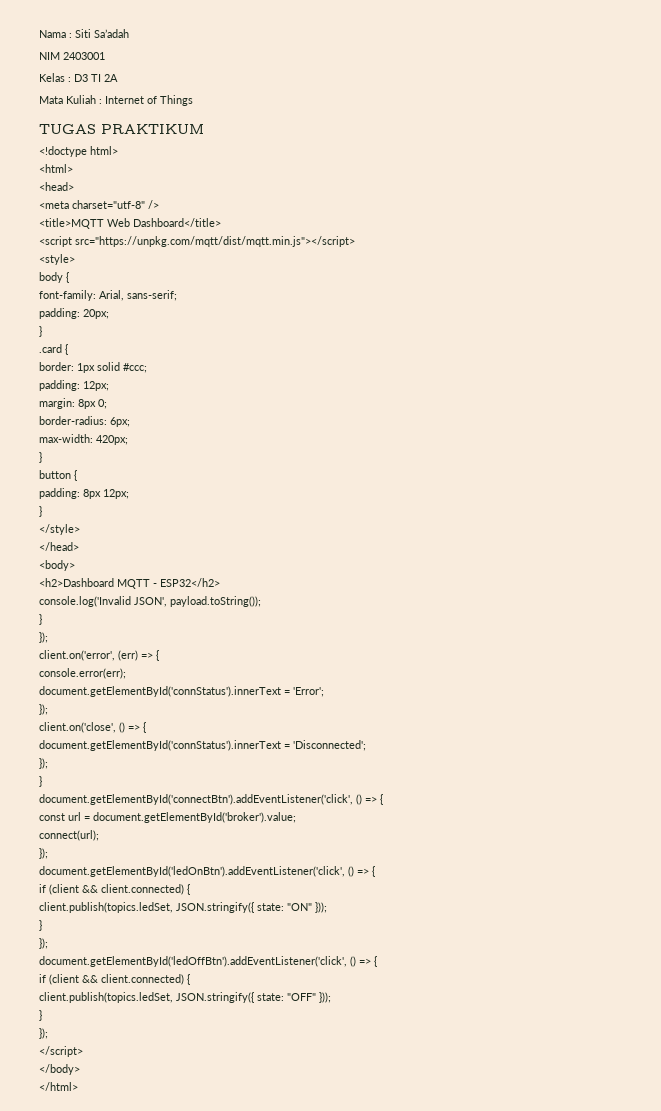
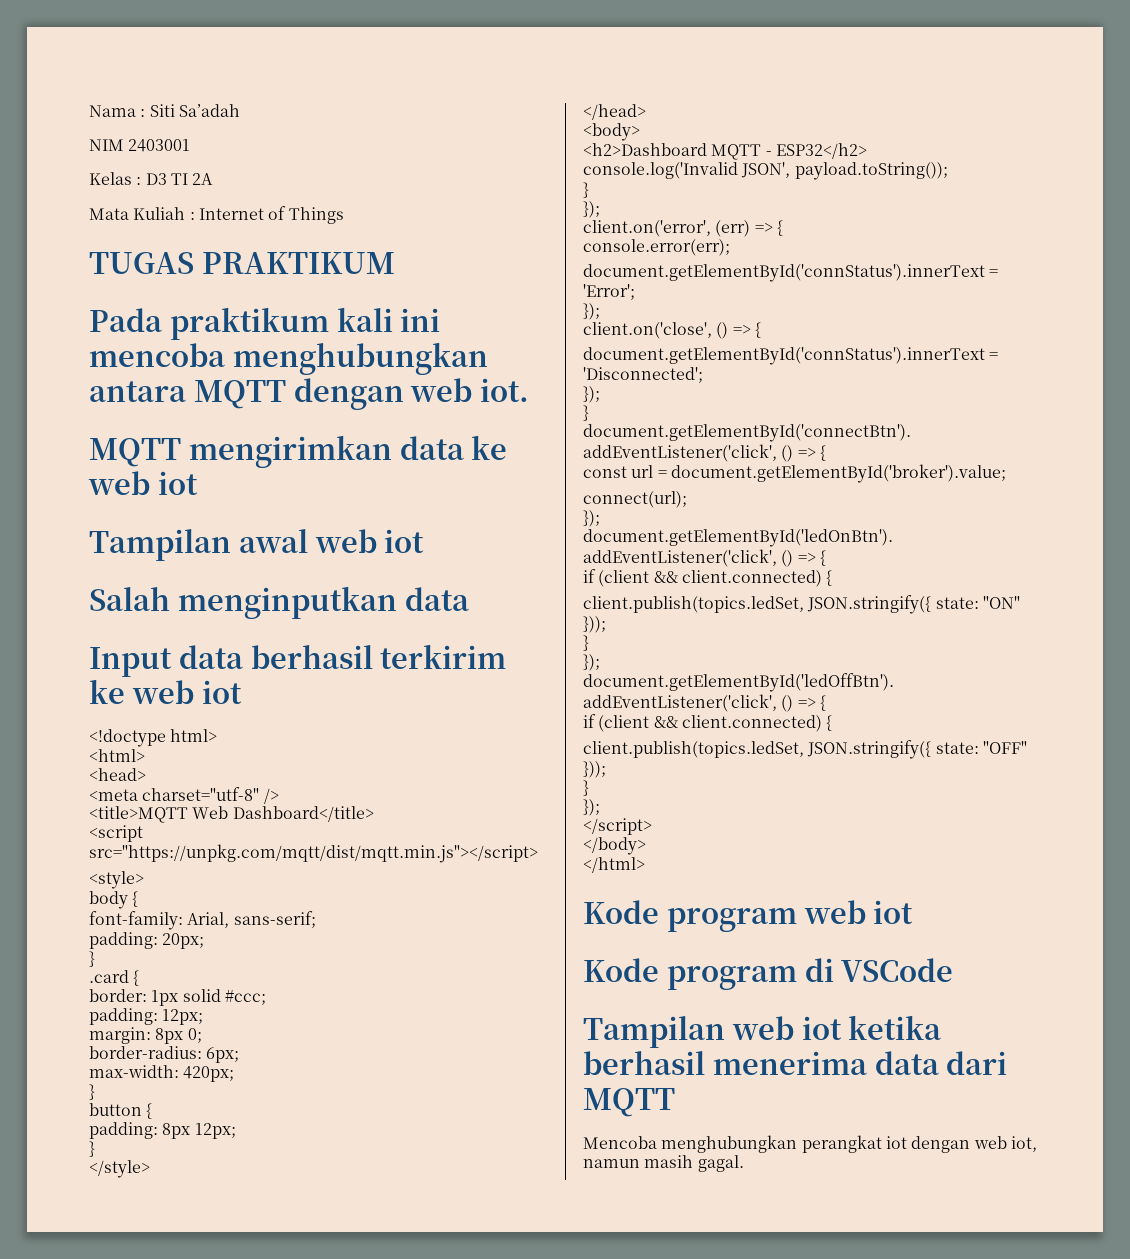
(204, 129) none -> [89,307,441,340] [89,342,488,375] [89,378,530,410] [89,435,508,468] [88,471,198,495] [89,529,425,561] [89,586,469,619] [89,644,507,677] [89,679,242,704] // Pada praktikum kali ini mencoba menghubungkan antara MQTT dengan web iot. // MQTT mengirimkan data ke web iot // Tampilan awal web iot // Salah menginputkan data // Input data berhasil terkirim ke web iot
(78, 1086) none -> [583,900,914,932] [583,958,954,990] [583,1015,942,1048] [583,1051,1008,1075] [583,1088,675,1117] [583,1135,1037,1153] [583,1155,744,1172] // Kode program web iot // Kode program di VSCode // Tampilan web iot ketika berhasil menerima data dari MQTT // Mencoba menghubungkan perangkat iot dengan web iot, namun masih gagal.

